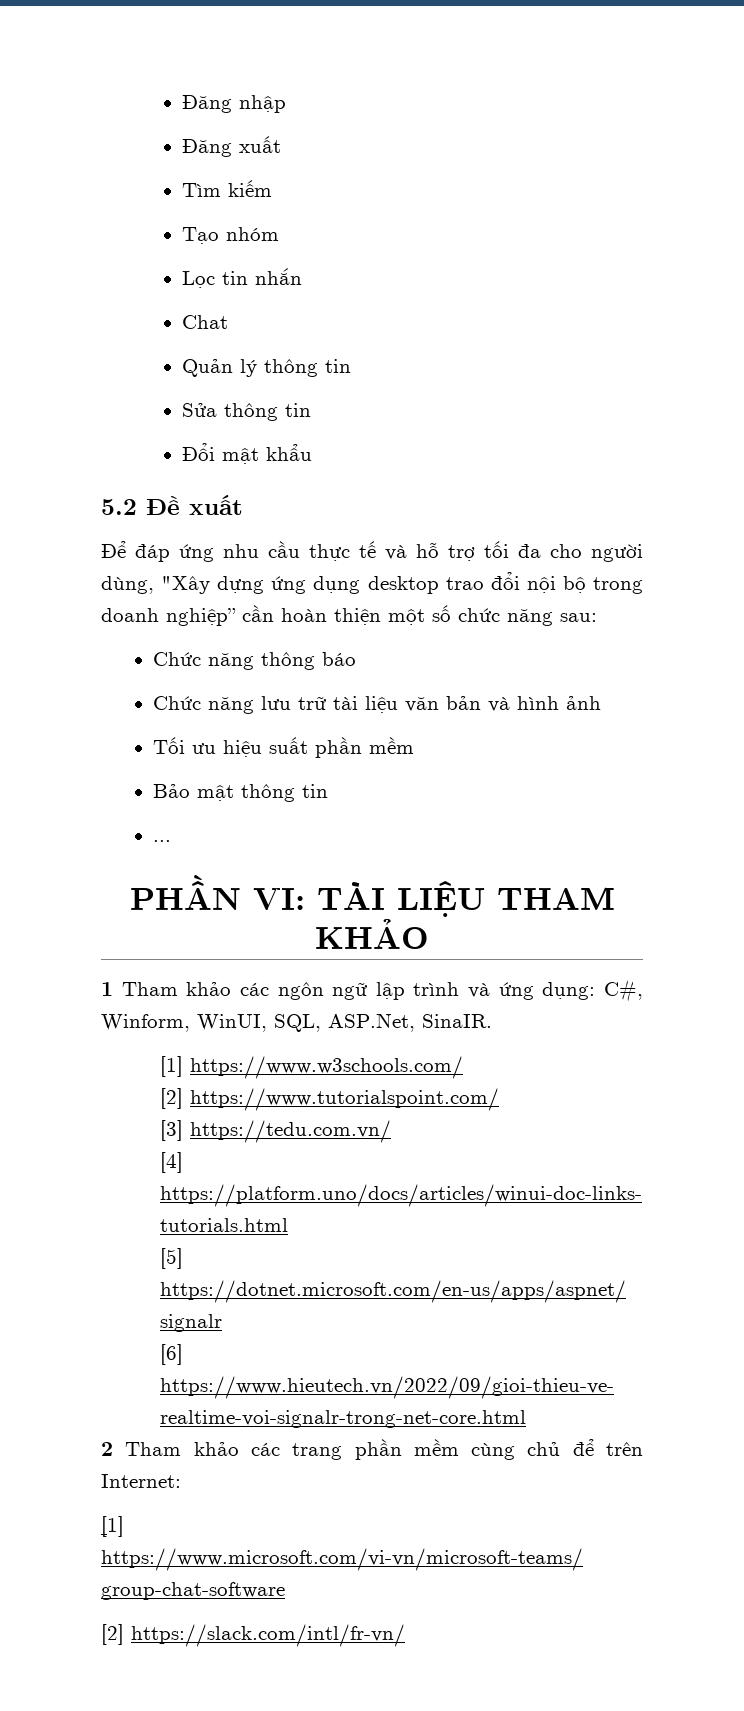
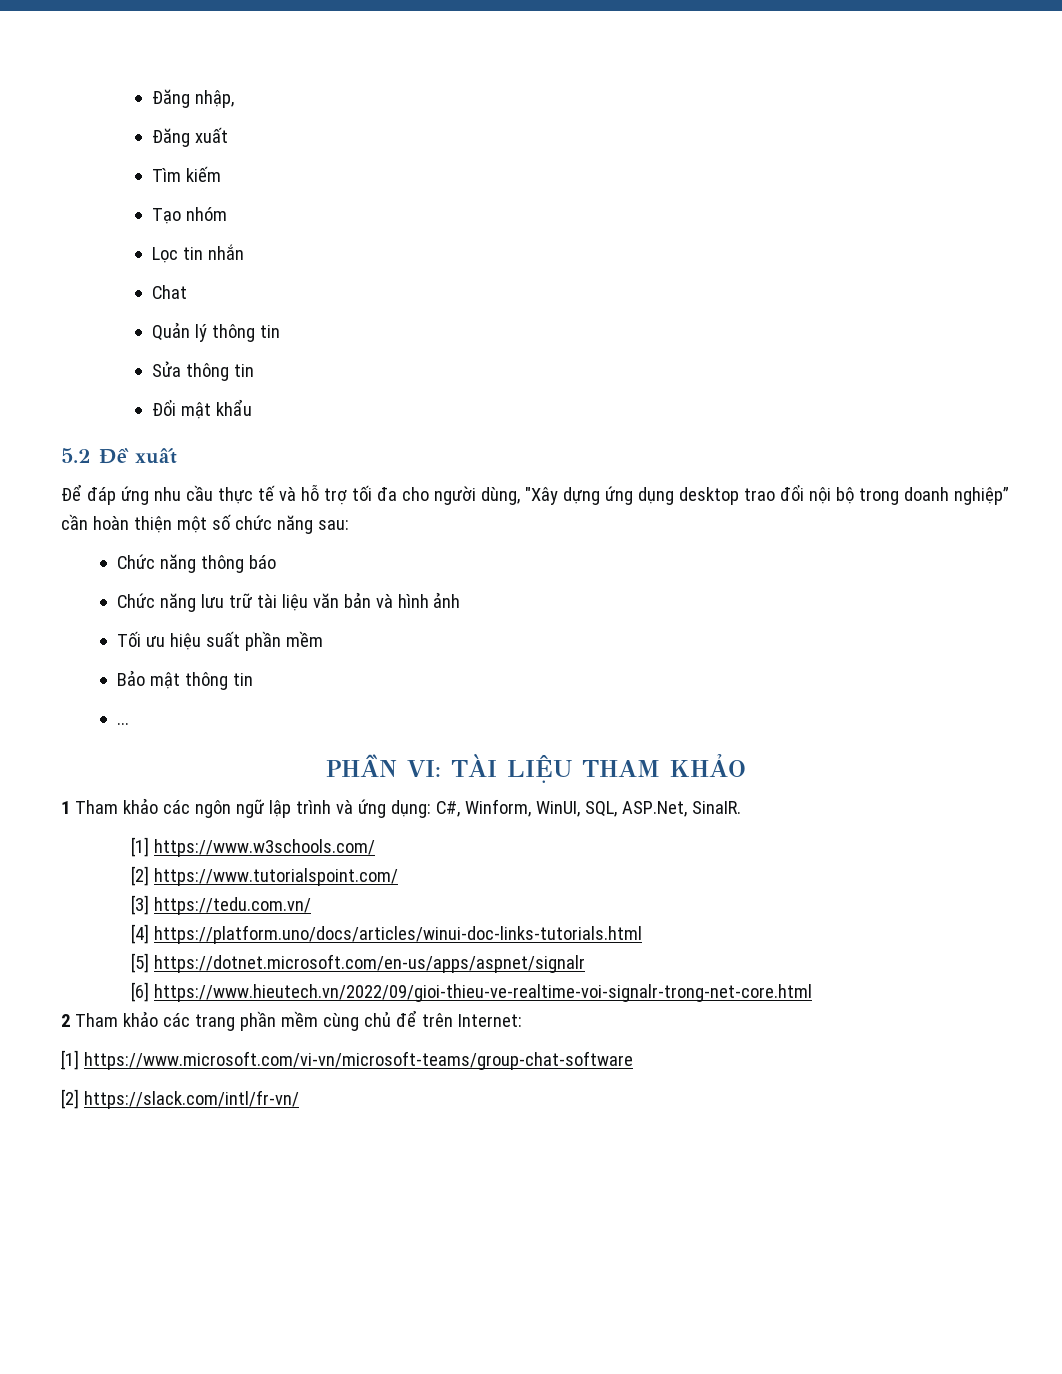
[182,95,287,113] Đăng nhập -> [151,89,234,108] Đăng nhập,

